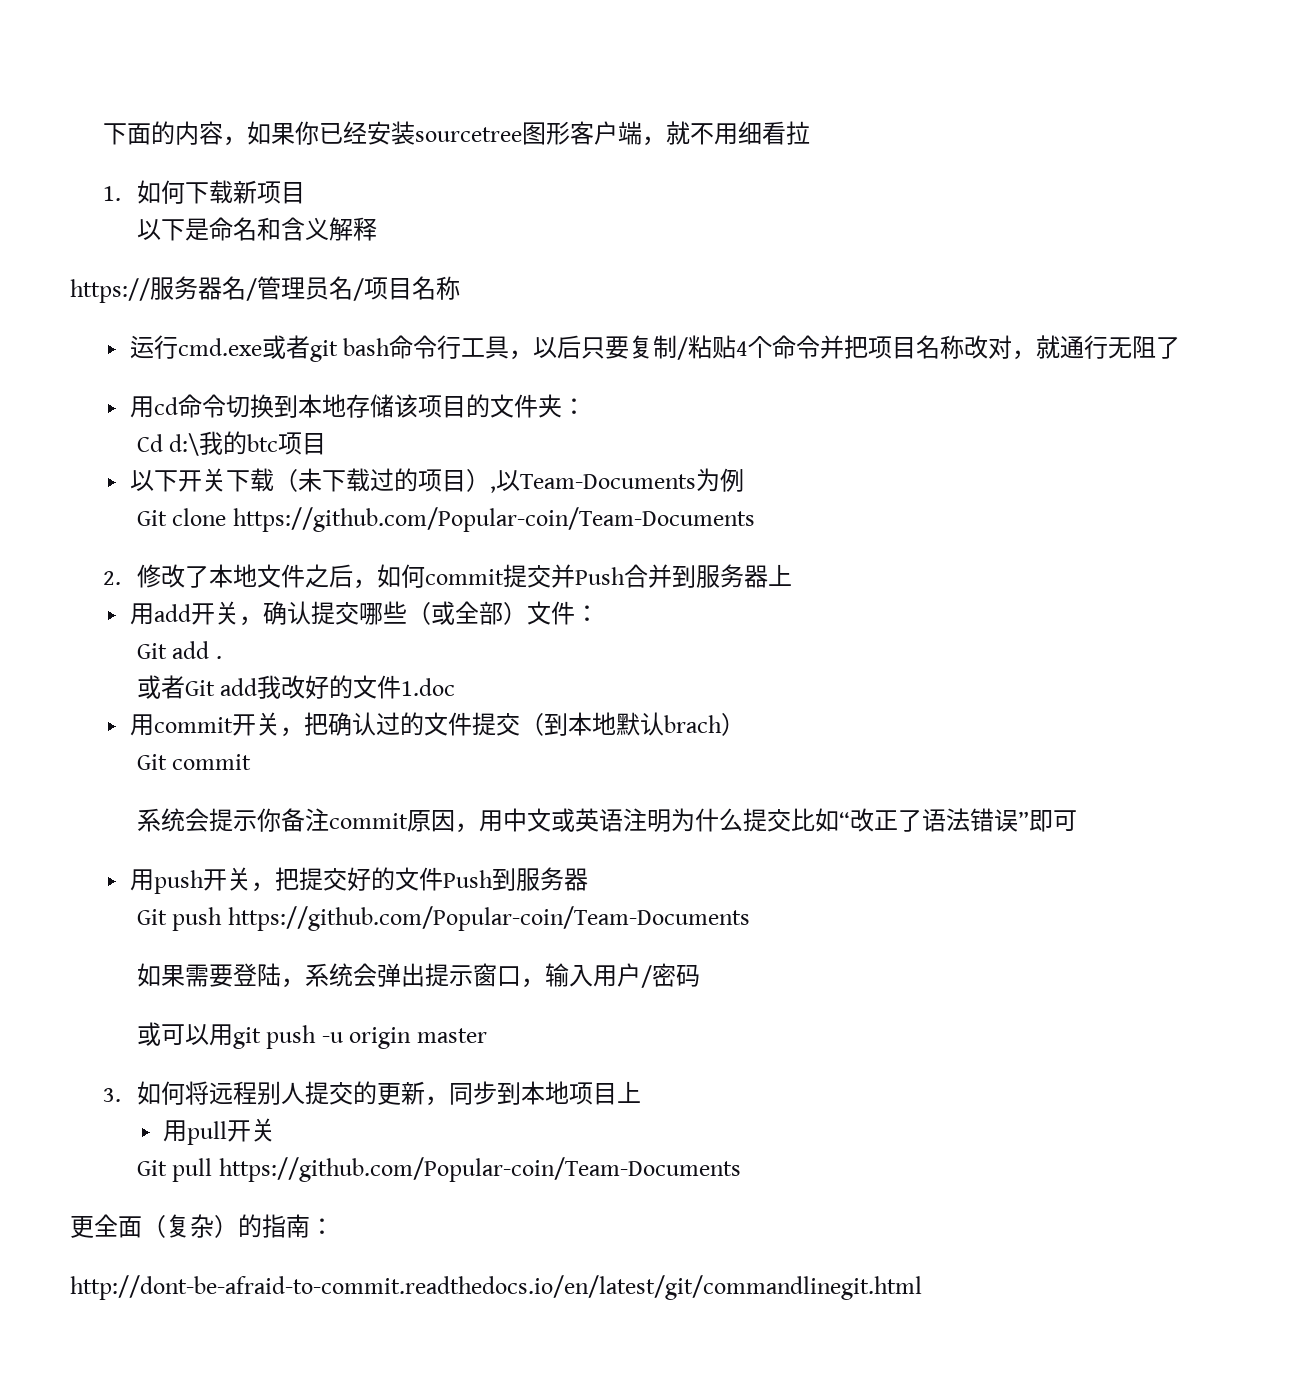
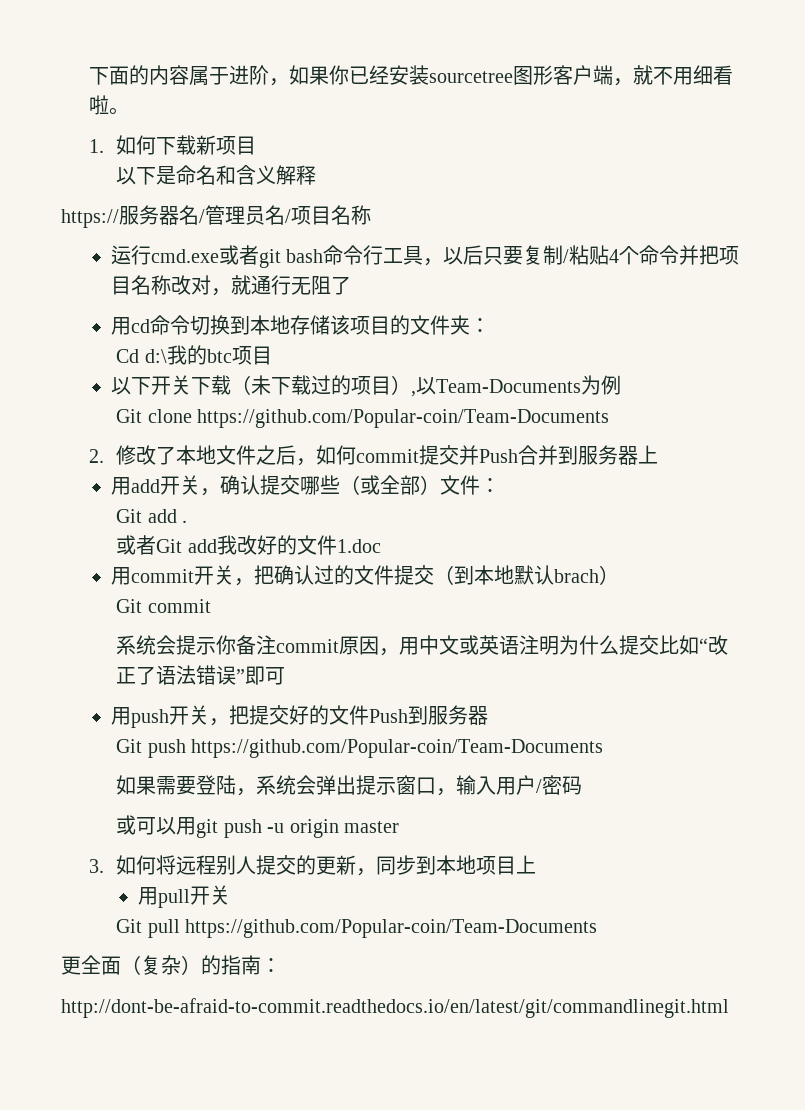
(224, 133) none -> [188,65,269,86] 属于进阶
[786,121,811,145] 拉 -> [88,95,129,115] 啦。

